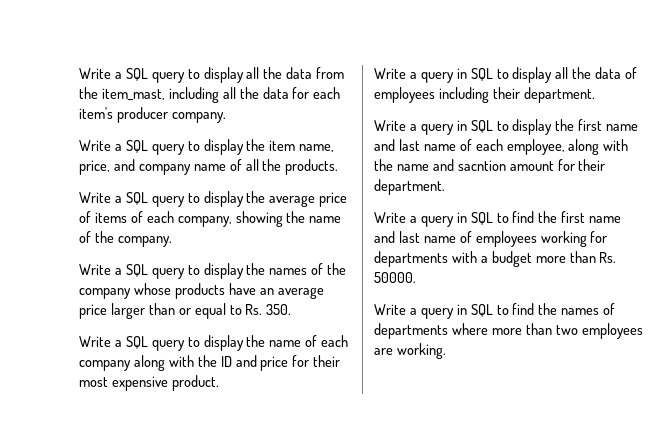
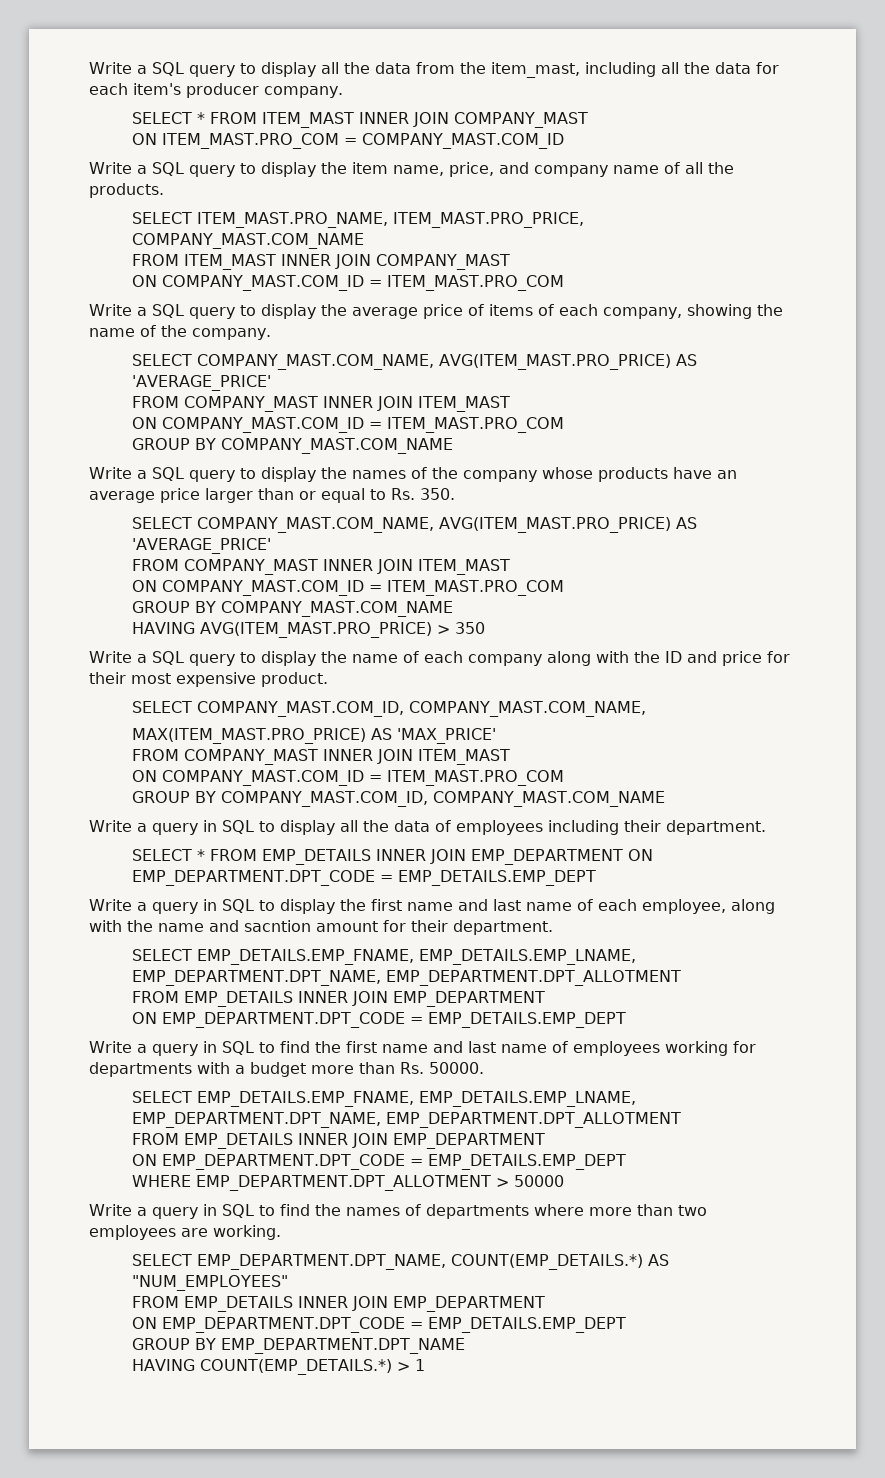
(226, 117) none -> [131,112,588,128] [131,133,564,149] // SELECT * FROM ITEM_MAST INNER JOIN COMPANY_MAST // ON ITEM_MAST.PRO_COM = COMPANY_MAST.COM_ID
(339, 167) none -> [131,212,584,228] [131,233,364,249] [131,254,510,270] [131,275,564,291] // SELECT ITEM_MAST.PRO_NAME, ITEM_MAST.PRO_PRICE, COMPANY_MAST.COM_NAME // FROM ITEM_MAST INNER JOIN COMPANY_MAST // ON COMPANY_MAST.COM_ID = ITEM_MAST.PRO_COM
(172, 241) none -> [131,354,697,370] [131,375,271,391] [131,396,510,412] [131,417,564,433] [131,438,453,454] // SELECT COMPANY_MAST.COM_NAME, AVG(ITEM_MAST.PRO_PRICE) AS 'AVERAGE_PRICE' // FROM COMPANY_MAST INNER JOIN ITEM_MAST // ON COMPANY_MAST.COM_ID = ITEM_MAST.PRO_COM // GROUP BY COMPANY_MAST.COM_NAME
(292, 309) none -> [131,517,697,533] [131,538,271,554] [131,559,510,575] [131,580,564,596] [131,601,453,617] [131,622,485,638] // SELECT COMPANY_MAST.COM_NAME, AVG(ITEM_MAST.PRO_PRICE) AS 'AVERAGE_PRICE' // FROM COMPANY_MAST INNER JOIN ITEM_MAST // ON COMPANY_MAST.COM_ID = ITEM_MAST.PRO_COM // GROUP BY COMPANY_MAST.COM_NAME // HAVING AVG(ITEM_MAST.PRO_PRICE) > 350
(219, 383) none -> [131,701,646,717] [131,728,496,744] [131,749,510,765] [131,770,564,786] [131,791,665,807] // SELECT COMPANY_MAST.COM_ID, COMPANY_MAST.COM_NAME, // MAX(ITEM_MAST.PRO_PRICE) AS 'MAX_PRICE' // FROM COMPANY_MAST INNER JOIN ITEM_MAST // ON COMPANY_MAST.COM_ID = ITEM_MAST.PRO_COM // GROUP BY COMPANY_MAST.COM_ID, COMPANY_MAST.COM_NAME
(595, 95) none -> [131,849,653,865] [131,870,596,886] // SELECT * FROM EMP_DETAILS INNER JOIN EMP_DEPARTMENT ON EMP_DEPARTMENT.DPT_CODE = EMP_DETAILS.EMP_DEPT
(445, 187) none -> [131,949,636,965] [131,970,681,986] [131,991,545,1007] [131,1012,626,1028] // SELECT EMP_DETAILS.EMP_FNAME, EMP_DETAILS.EMP_LNAME, EMP_DEPARTMENT.DPT_NAME, EMP_DEPARTMENT.DPT_ALLOTMENT // FROM EMP_DETAILS INNER JOIN EMP_DEPARTMENT // ON EMP_DEPARTMENT.DPT_CODE = EMP_DETAILS.EMP_DEPT
(416, 277) none -> [131,1091,636,1107] [131,1112,681,1128] [131,1133,545,1149] [131,1154,626,1170] [131,1175,564,1191] // SELECT EMP_DETAILS.EMP_FNAME, EMP_DETAILS.EMP_LNAME, EMP_DEPARTMENT.DPT_NAME, EMP_DEPARTMENT.DPT_ALLOTMENT // FROM EMP_DETAILS INNER JOIN EMP_DEPARTMENT // ON EMP_DEPARTMENT.DPT_CODE = EMP_DETAILS.EMP_DEPT // WHERE EMP_DEPARTMENT.DPT_ALLOTMENT > 50000
(446, 351) none -> [131,1254,669,1270] [131,1275,288,1291] [131,1296,545,1312] [131,1317,626,1333] [131,1338,465,1354] [131,1359,425,1375] // SELECT EMP_DEPARTMENT.DPT_NAME, COUNT(EMP_DETAILS.*) AS "NUM_EMPLOYEES" // FROM EMP_DETAILS INNER JOIN EMP_DEPARTMENT // ON EMP_DEPARTMENT.DPT_CODE = EMP_DETAILS.EMP_DEPT // GROUP BY EMP_DEPARTMENT.DPT_NAME // HAVING COUNT(EMP_DETAILS.*) > 1

